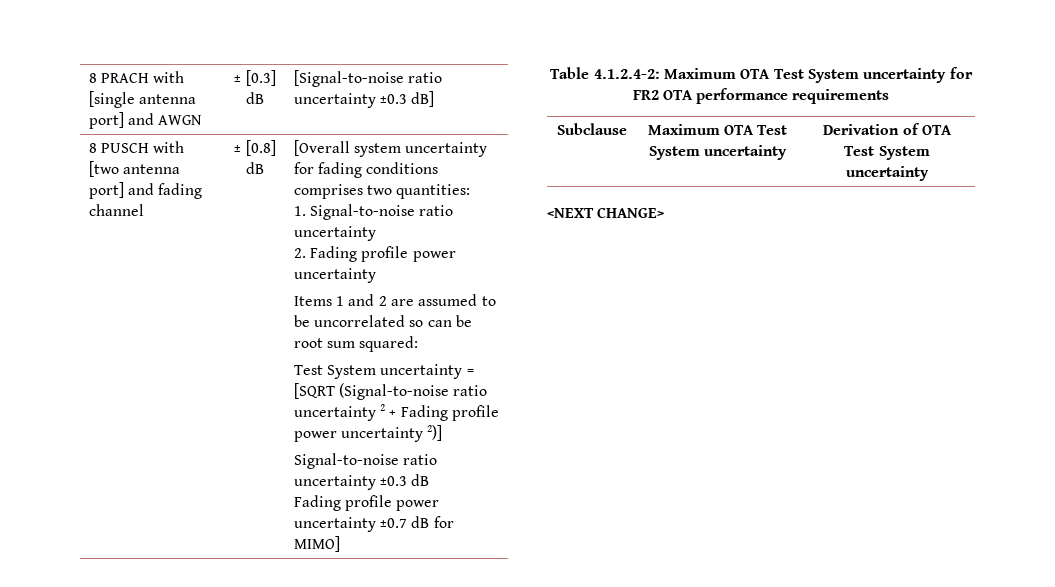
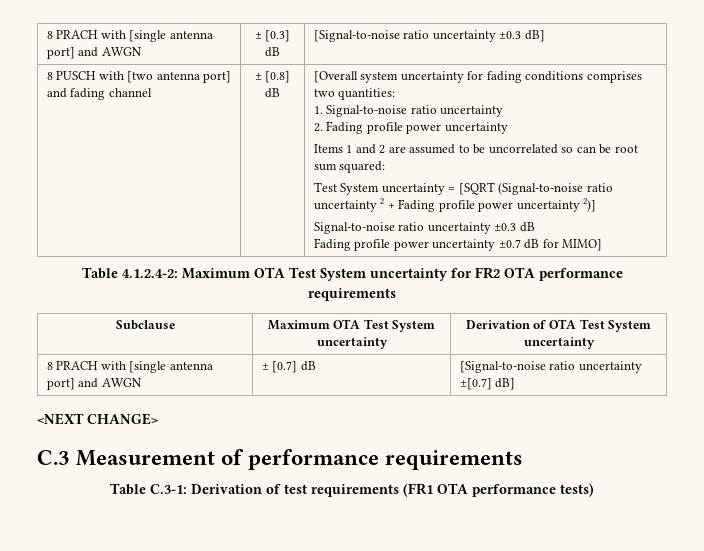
[547,207,665,218] // <NEXT CHANGE> -> [46,361,213,373] [46,378,142,390] [261,361,316,373] [459,361,642,373] [459,378,516,390] [37,413,158,425] [37,449,524,470] [110,483,594,497] // 8 PRACH with [single antenna port] and AWGN | ± [0.7] dB | [Signal-to-noise ratio uncertainty ±[0.7] dB] // <NEXT CHANGE> // C.3 Measurement of performance requirements // Table C.3-1: Derivation of test requirements (FR1 OTA performance tests)

